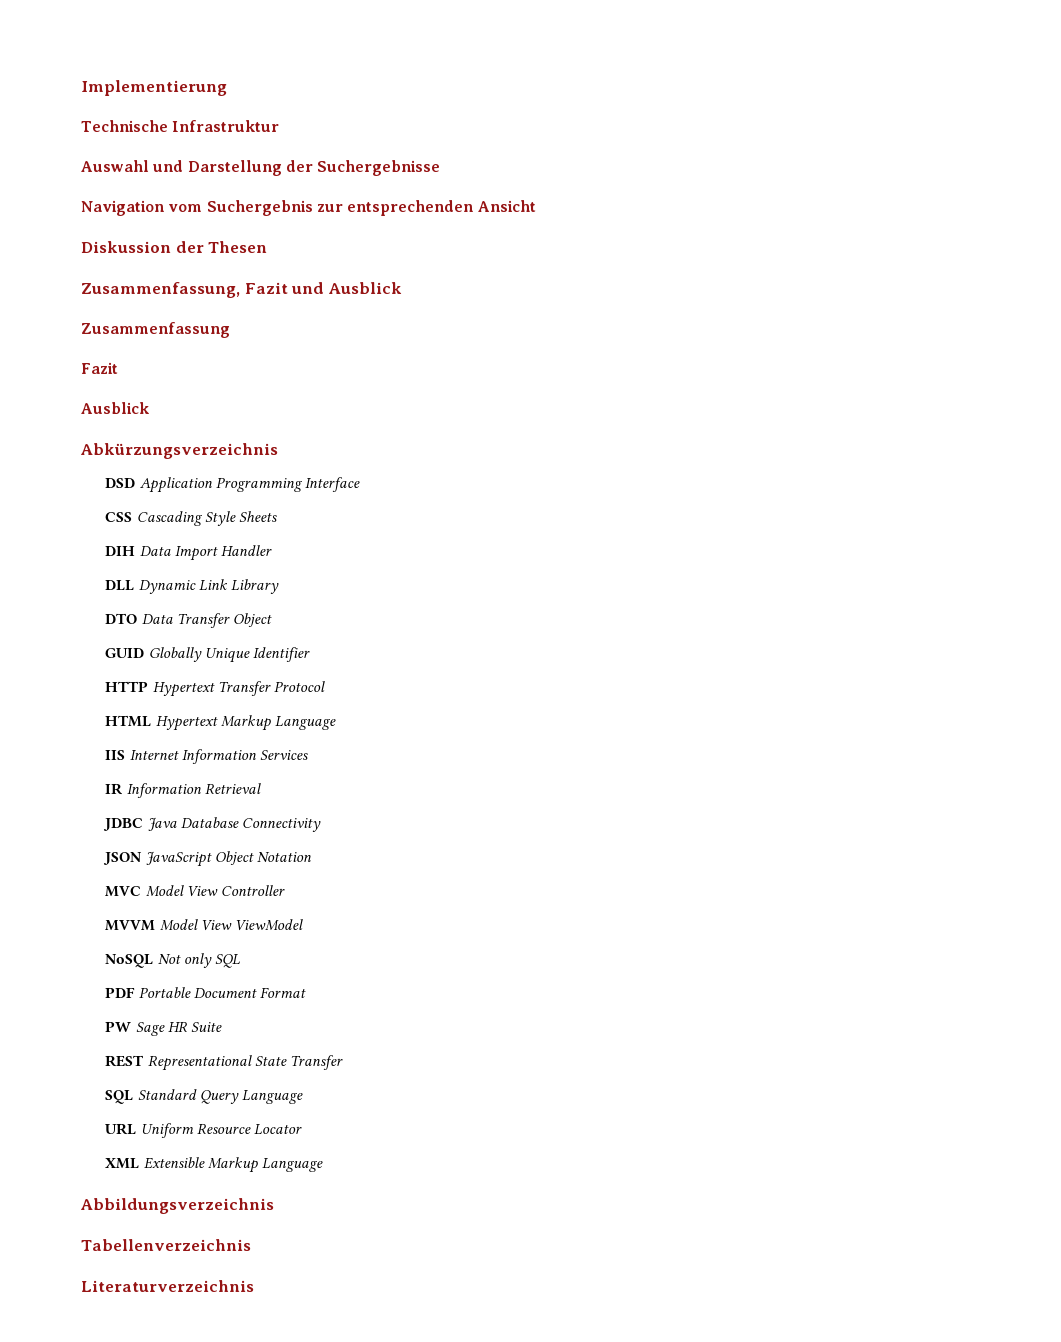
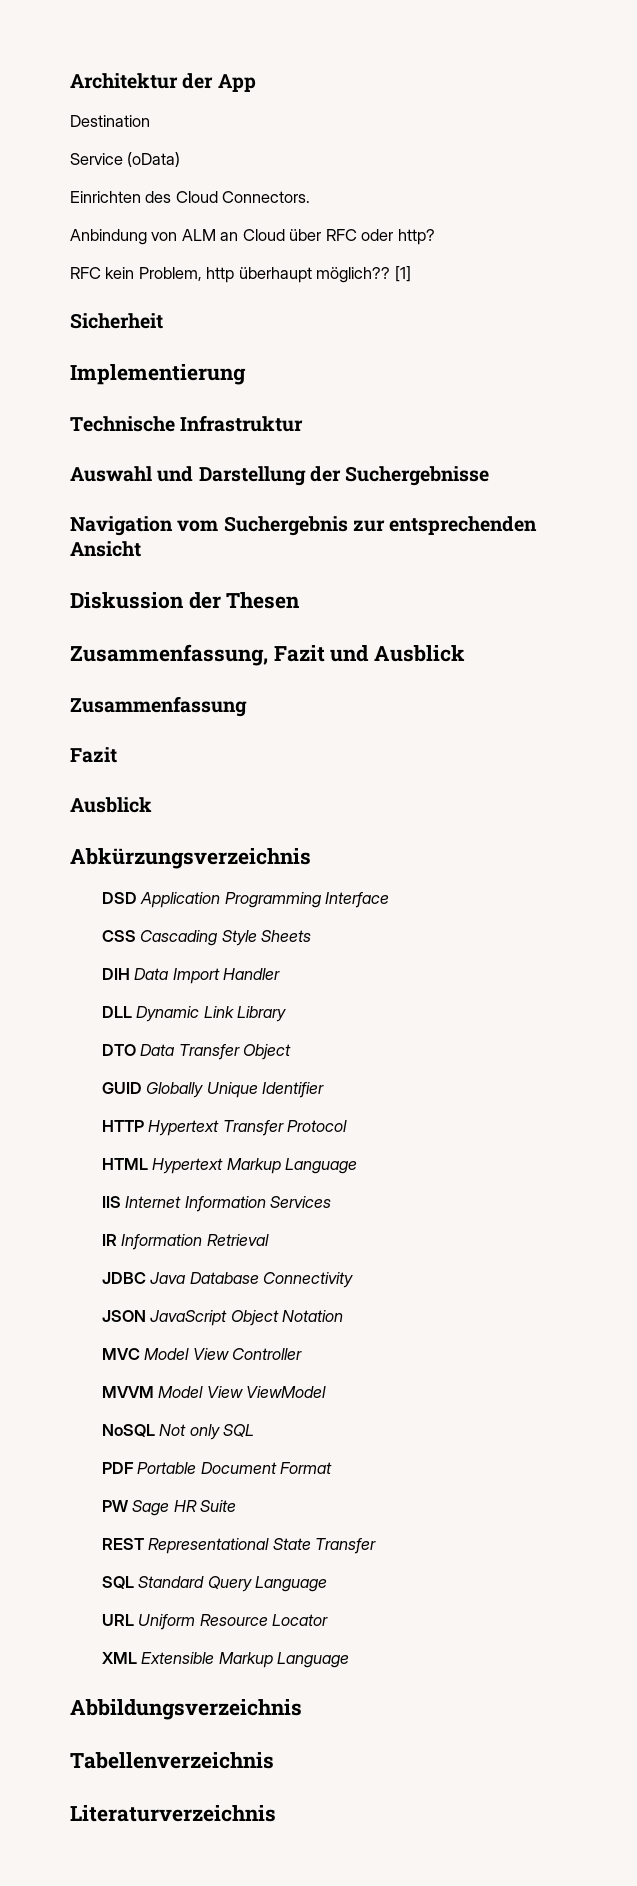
(81, 88) none -> [70,73,256,92] [70,115,150,127] [70,152,181,167] [70,191,311,203] [70,229,435,245] [70,266,411,283] [70,313,163,329] Architektur der App // Destination // Service (oData) // Einrichten des Cloud Connectors. // Anbindung von ALM an Cloud über RFC oder http? // RFC kein Problem, http überhaupt möglich?? [1] // Sicherheit //

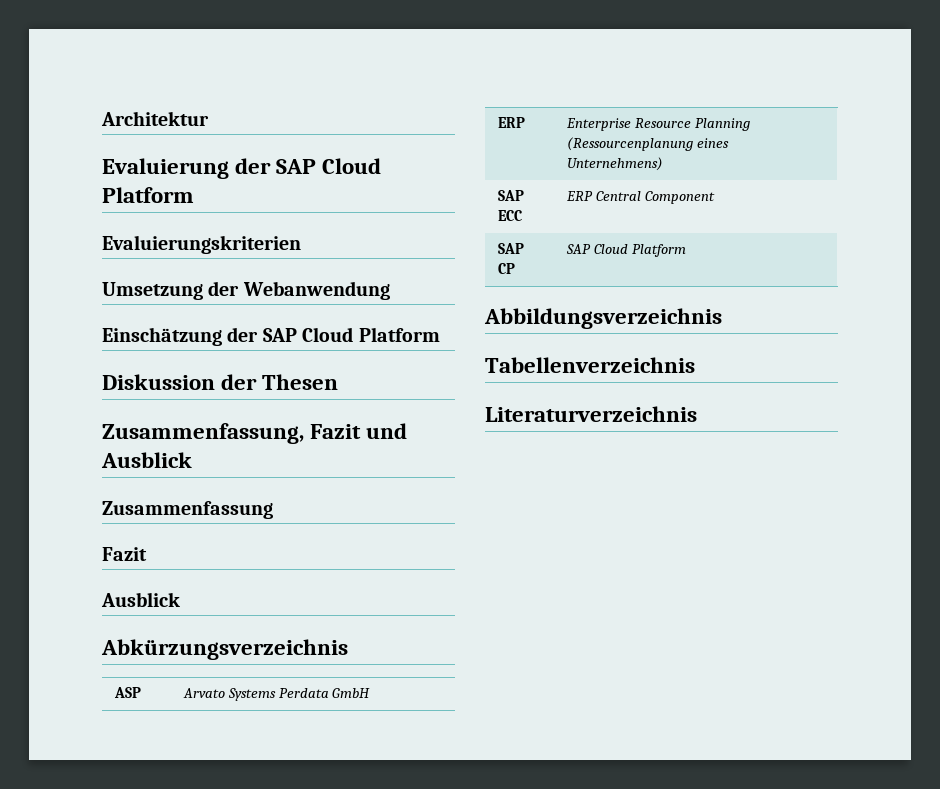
[182,73,256,92] [70,115,150,127] [70,152,181,167] [70,191,311,203] [70,229,435,245] [70,266,411,283] [70,313,163,329] [70,364,246,385] [70,415,304,432] [70,466,490,486] [70,516,538,536] [70,541,141,557] der App // Destination // Service (oData) // Einrichten des Cloud Connectors. // Anbindung von ALM an Cloud über RFC oder http? // RFC kein Problem, http überhaupt möglich?? [1] // Sicherheit // Implementierung // Technische Infrastruktur // Auswahl und Darstellung der Suchergebnisse // Navigation vom Suchergebnis zur entsprechenden Ansicht -> [102,158,382,179] [102,187,194,203] [102,235,301,254] [102,281,390,300] [102,327,440,346] // Evaluierung der SAP Cloud Platform // Evaluierungskriterien // Umsetzung der Webanwendung // Einschätzung der SAP Cloud Platform
[101,892,390,908] [101,930,312,946] [101,968,281,984] [101,1006,287,1022] [101,1044,292,1060] [101,1082,325,1098] [101,1120,348,1136] [101,1158,358,1174] [101,1196,332,1212] [101,1234,269,1250] [101,1272,354,1288] [101,1310,344,1326] [101,1348,303,1360] [101,1386,327,1398] [101,1424,255,1440] [101,1462,333,1474] [101,1500,237,1516] [101,1538,377,1554] [101,1576,328,1592] [101,1614,329,1630] [101,1652,350,1668] // DSD Application Programming Interface // CSS Cascading Style Sheets // DIH Data Import Handler // DLL Dynamic Link Library // DTO Data Transfer Object // GUID Globally Unique Identifier // HTTP Hypertext Transfer Protocol // HTML Hypertext Markup Language // IIS Internet Information Services // IR Information Retrieval // JDBC Java Database Connectivity // JSON JavaScript Object Notation // MVC Model View Controller // MVVM Model View ViewModel // NoSQL Not only SQL // PDF Portable Document Format // PW Sage HR Suite // REST Representational State Transfer // SQL Standard Query Language // URL Uniform Resource Locator // XML Extensible Markup Language -> [113,687,141,698] [182,688,371,701] [497,117,525,128] [565,118,750,131] [566,137,729,151] [566,157,663,171] [497,190,524,201] [497,210,522,221] [565,191,715,204] [497,243,524,254] [497,263,515,274] [565,244,686,257] // ASP | Arvato Systems Perdata GmbH // ERP | Enterprise Resource Planning (Ressourcenplanung eines Unternehmens) // SAP ECC | ERP Central Component // SAP CP | SAP Cloud Platform

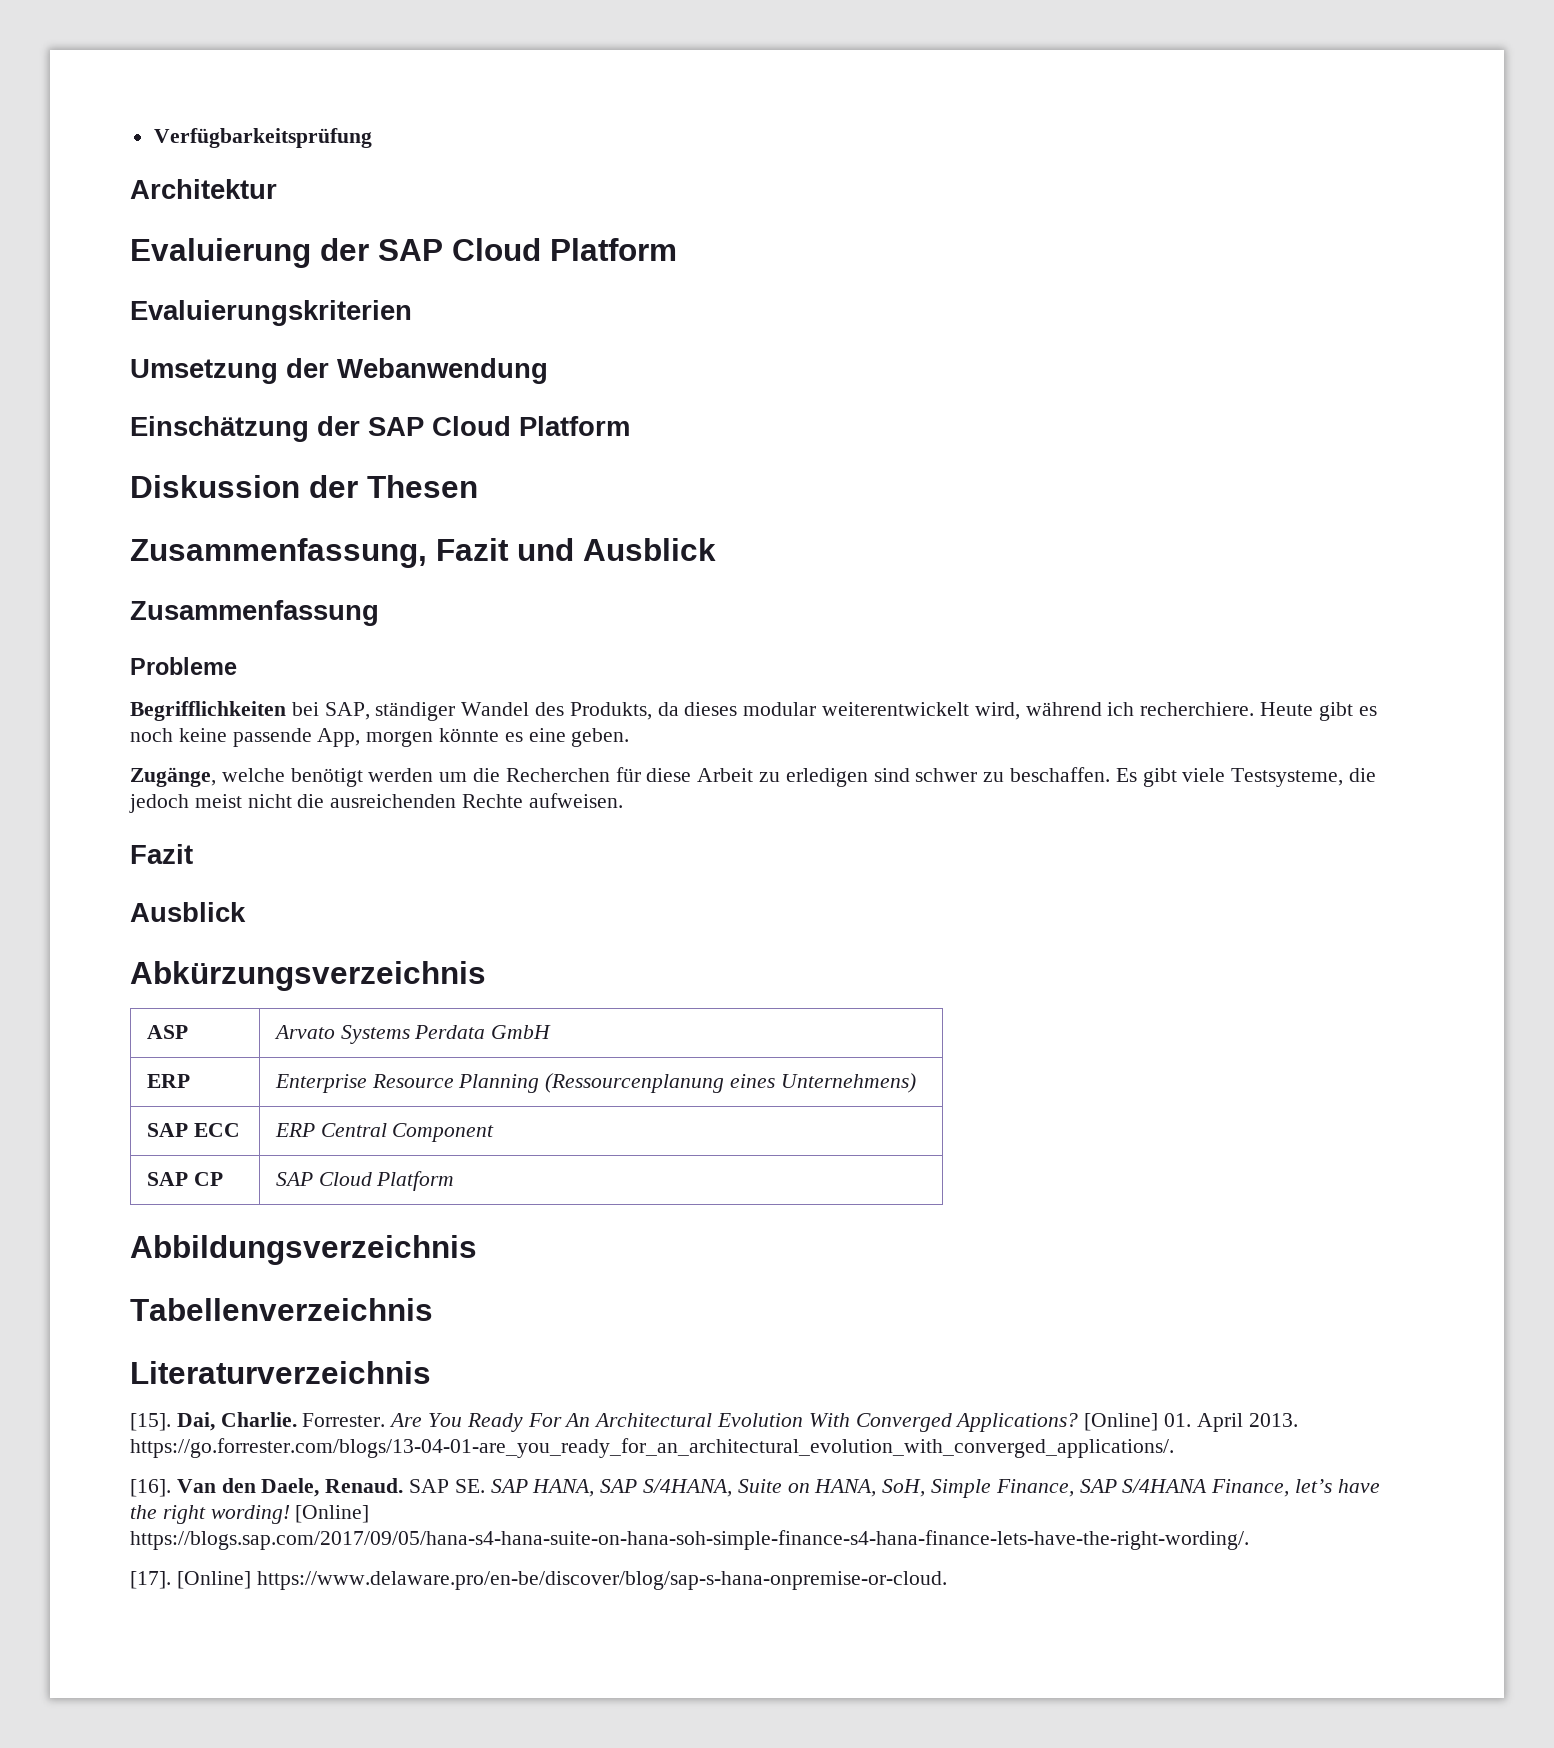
(101, 118) none -> [153,128,372,148] Verfügbarkeitsprüfung //
(273, 510) none -> [130,657,237,675] [130,701,1377,721] [130,728,630,747] [130,767,1377,787] [129,793,623,813] // Probleme // Begrifflichkeiten bei SAP, ständiger Wandel des Produkts, da dieses modular weiterentwickelt wird, während ich recherchiere. Heute gibt es noch keine passende App, morgen könnte es eine geben. // Zugänge, welche benötigt werden um die Recherchen für diese Arbeit zu erledigen sind schwer zu beschaffen. Es gibt viele Testsysteme, die jedoch meist nicht die ausreichenden Rechte aufweisen.
(697, 414) none -> [130,1412,1298,1432] [130,1438,1174,1458] [130,1478,1380,1498] [130,1505,370,1524] [130,1530,1249,1550] [130,1571,947,1590] // [15]. Dai, Charlie. Forrester. Are You Ready For An Architectural Evolution With Converged Applications? [Online] 01. April 2013. https://go.forrester.com/blogs/13-04-01-are_you_ready_for_an_architectural_evolution_with_converged_applications/. // [16]. Van den Daele, Renaud. SAP SE. SAP HANA, SAP S/4HANA, Suite on HANA, SoH, Simple Finance, SAP S/4HANA Finance, let’s have the right wording! [Online] https://blogs.sap.com/2017/09/05/hana-s4-hana-suite-on-hana-soh-simple-finance-s4-hana-finance-lets-have-the-right-wording/. // [17]. [Online] https://www.delaware.pro/en-be/discover/blog/sap-s-hana-onpremise-or-cloud.

